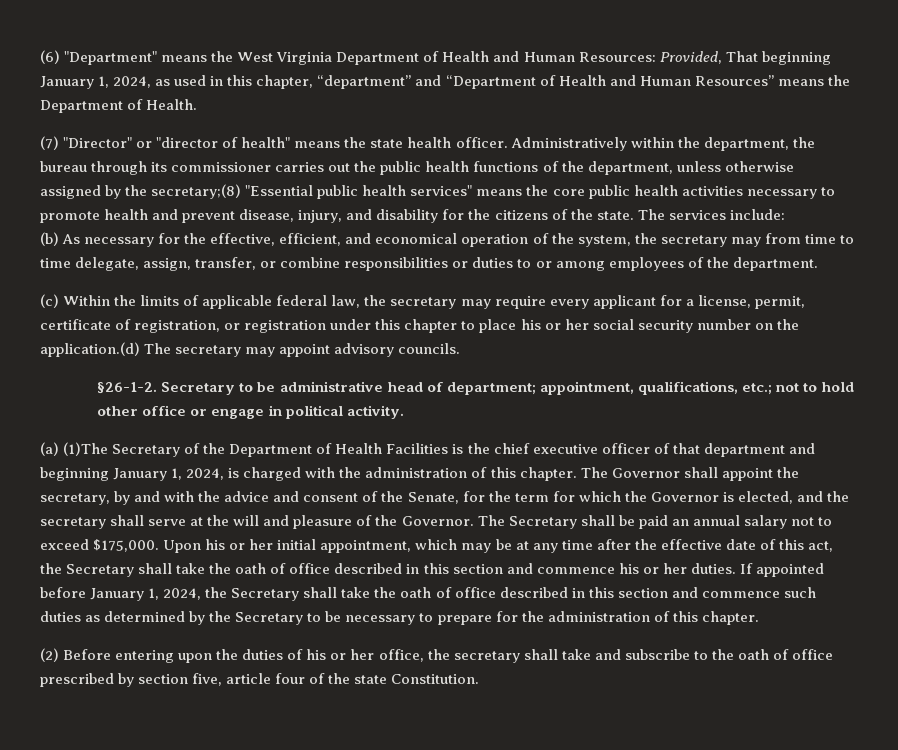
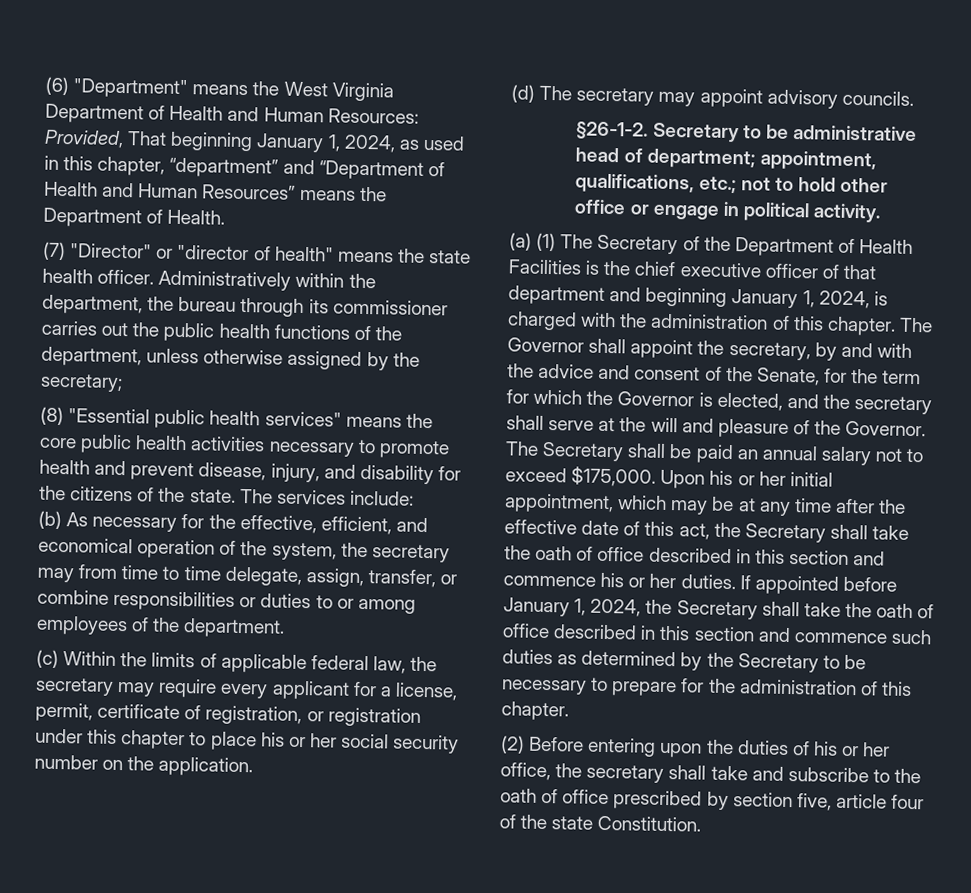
[151,184,242,199] secretary;(8) -> [40,373,123,393] [40,406,64,426] secretary; // (8)
[40,342,140,357] application.(d) -> [158,756,254,777] [511,84,535,103] application. // (d)
[63,442,109,456] (1)The -> [536,232,594,252] (1) The

